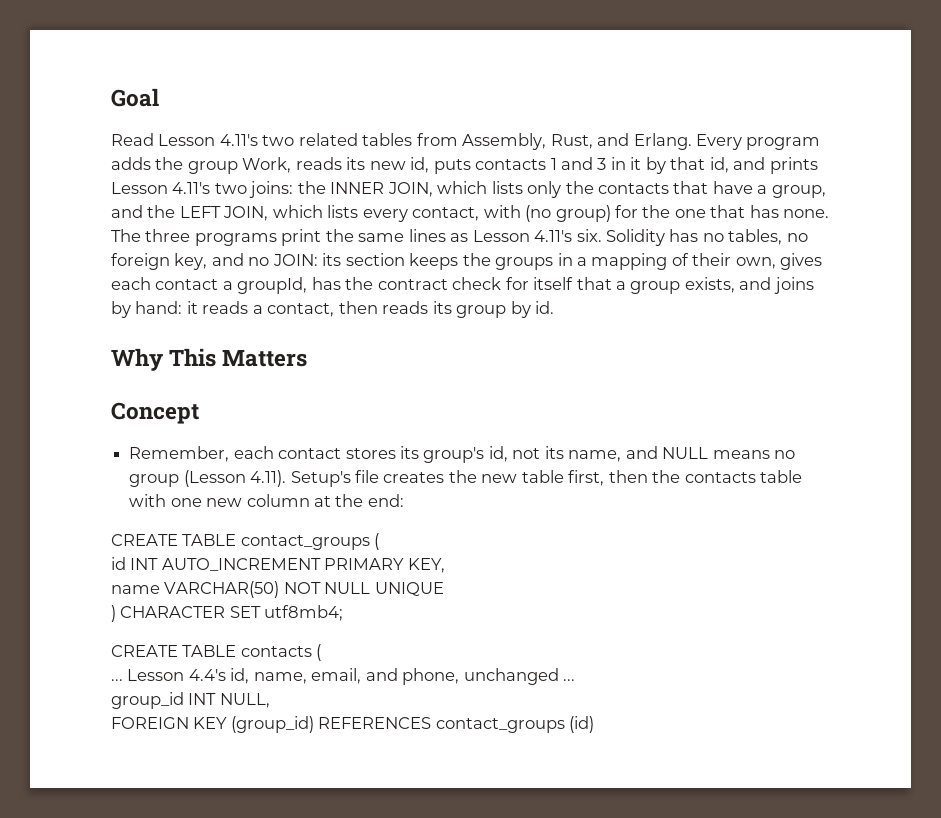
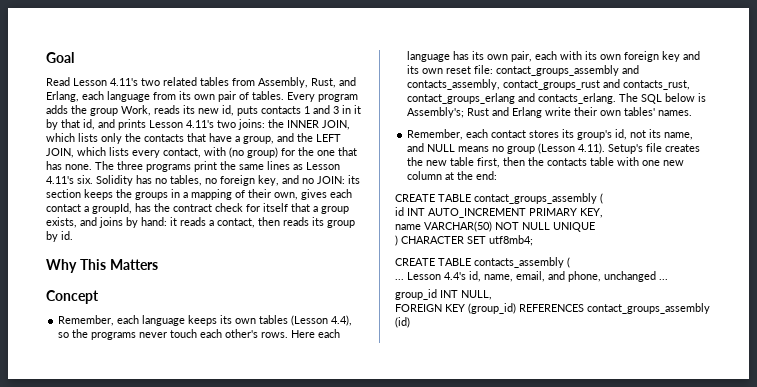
[633,133,692,150] Erlang. -> [46,91,284,102] Erlang, each language from its own pair of tables.
(199, 413) none -> [58,315,353,326] [58,329,341,340] [407,51,701,62] [407,65,640,76] [407,79,691,90] [407,93,707,104] [407,107,693,118] // Remember, each language keeps its own tables (Lesson 4.4), so the programs never touch each other's rows. Here each language has its own pair, each with its own foreign key and its own reset file: contact_groups_assembly and contacts_assembly, contact_groups_rust and contacts_rust, contact_groups_erlang and contacts_erlang. The SQL below is Assembly's; Rust and Erlang write their own tables' names.
[240,535,370,550] contact_groups -> [474,193,597,204] contact_groups_assembly
[240,646,312,657] contacts -> [474,257,564,268] contacts_assembly
[435,718,565,733] contact_groups -> [587,303,710,314] contact_groups_assembly

